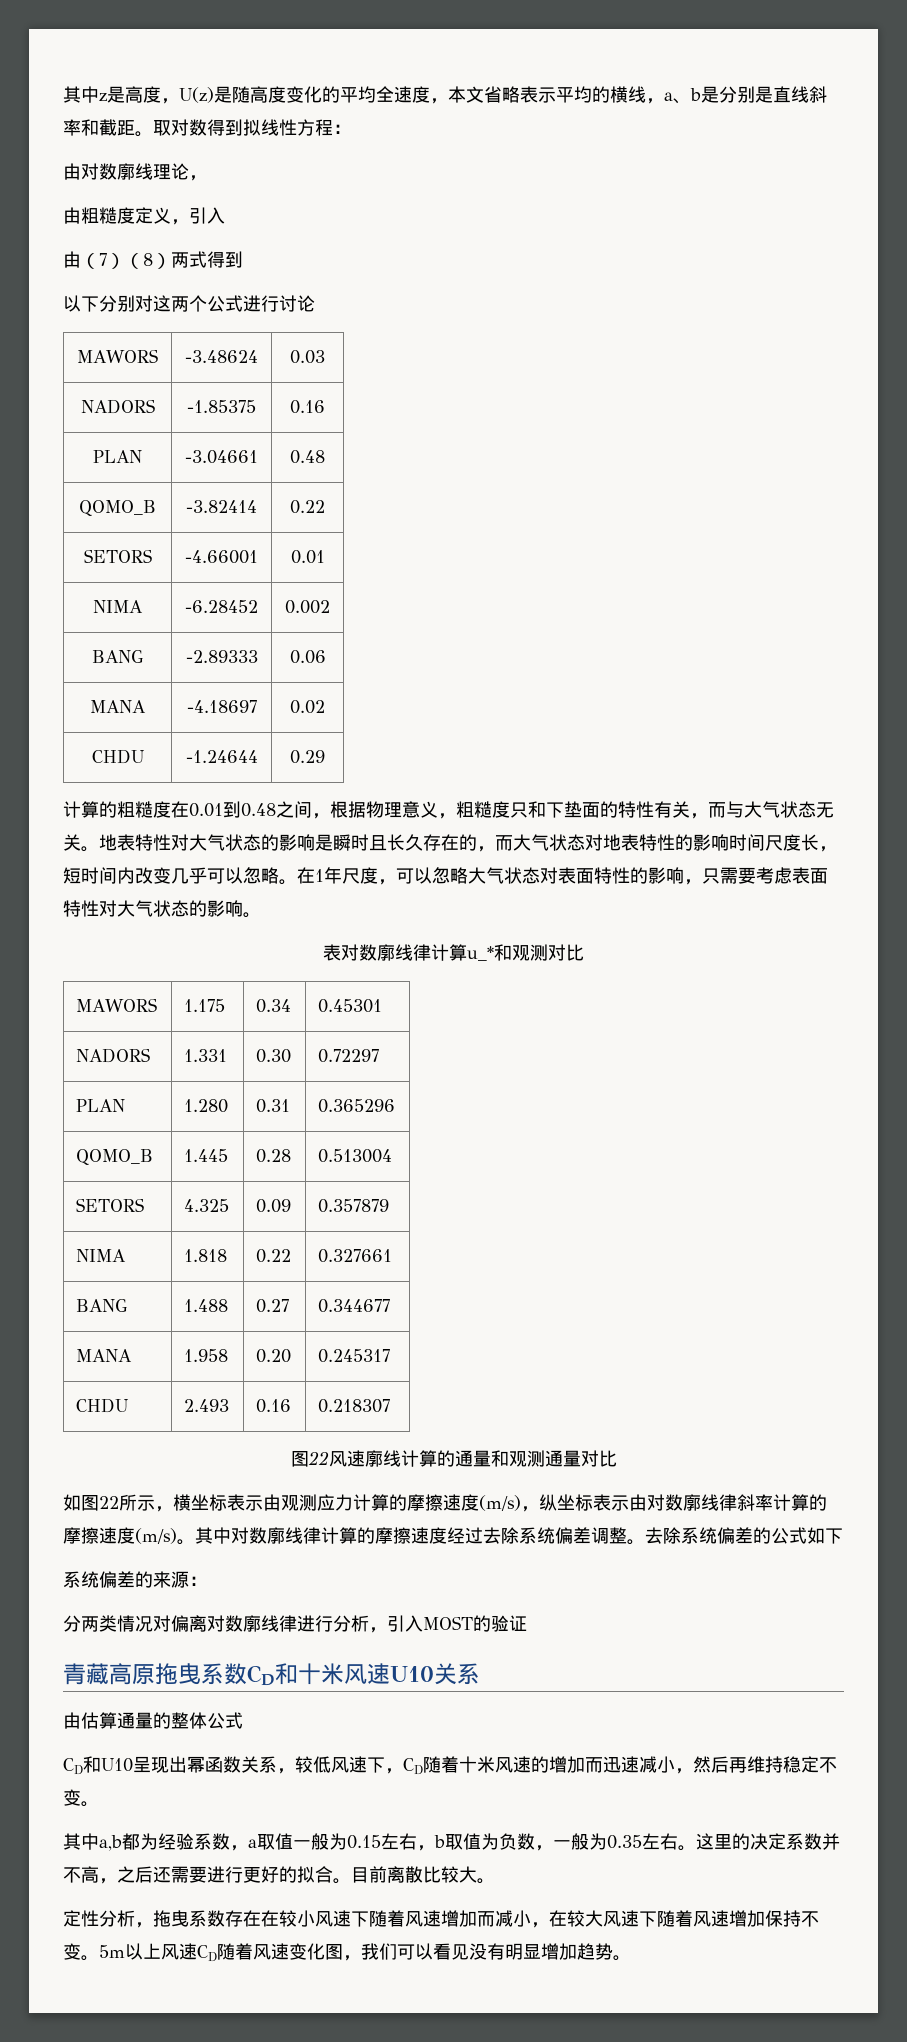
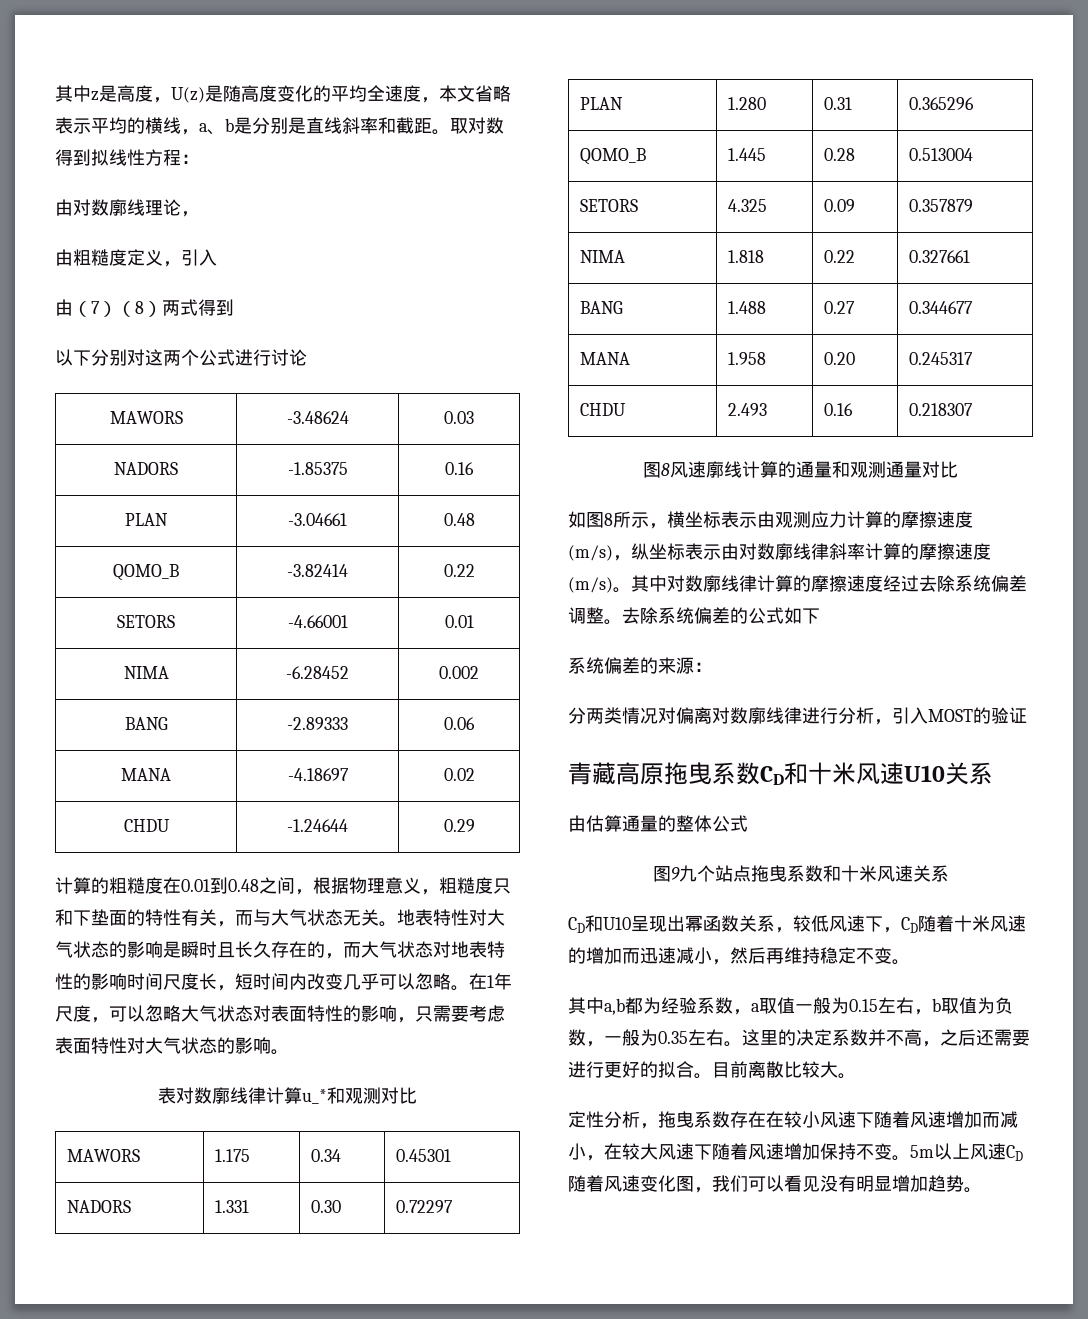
[307,1451,329,1465] 22 -> [661,463,670,476] 8
[99,1496,119,1509] 22 -> [604,513,613,526] 8
(243, 1720) none -> [652,865,949,882] // 图9九个站点拖曳系数和十米风速关系

